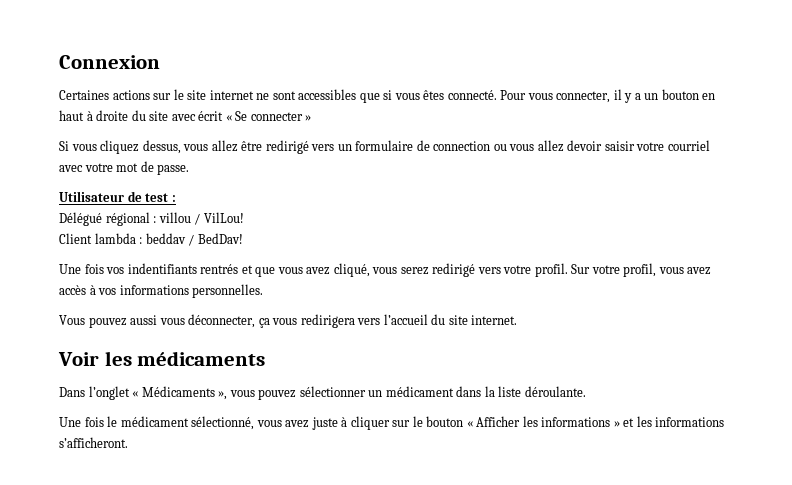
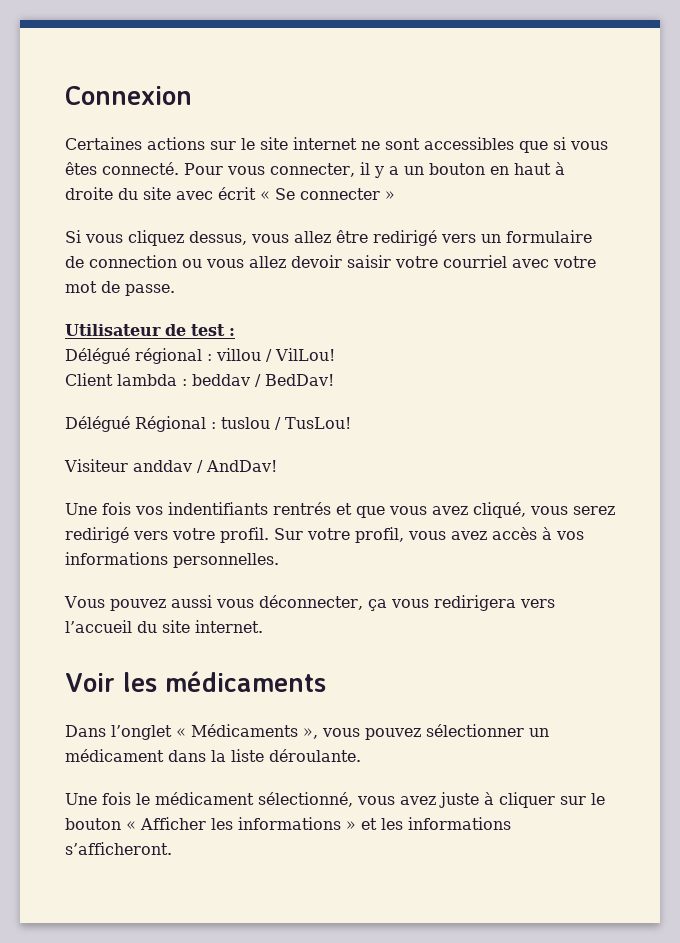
(243, 238) none -> [65,416,351,432] [64,459,277,473] // Délégué Régional : tuslou / TusLou! // Visiteur anddav / AndDav!

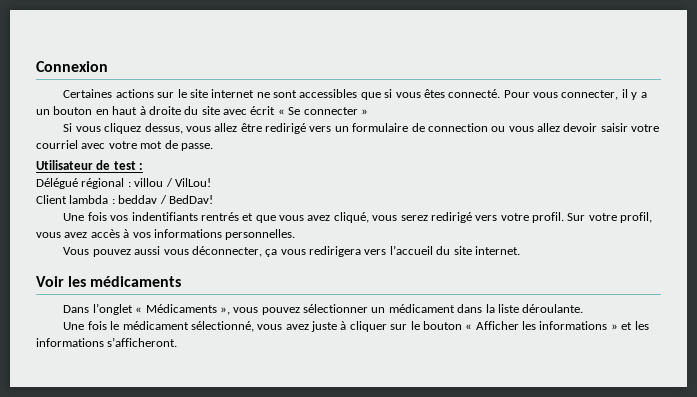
[65,416,351,432] [64,459,277,473] // Délégué Régional : tuslou / TusLou! // Visiteur anddav / AndDav! -> (213, 199) none

